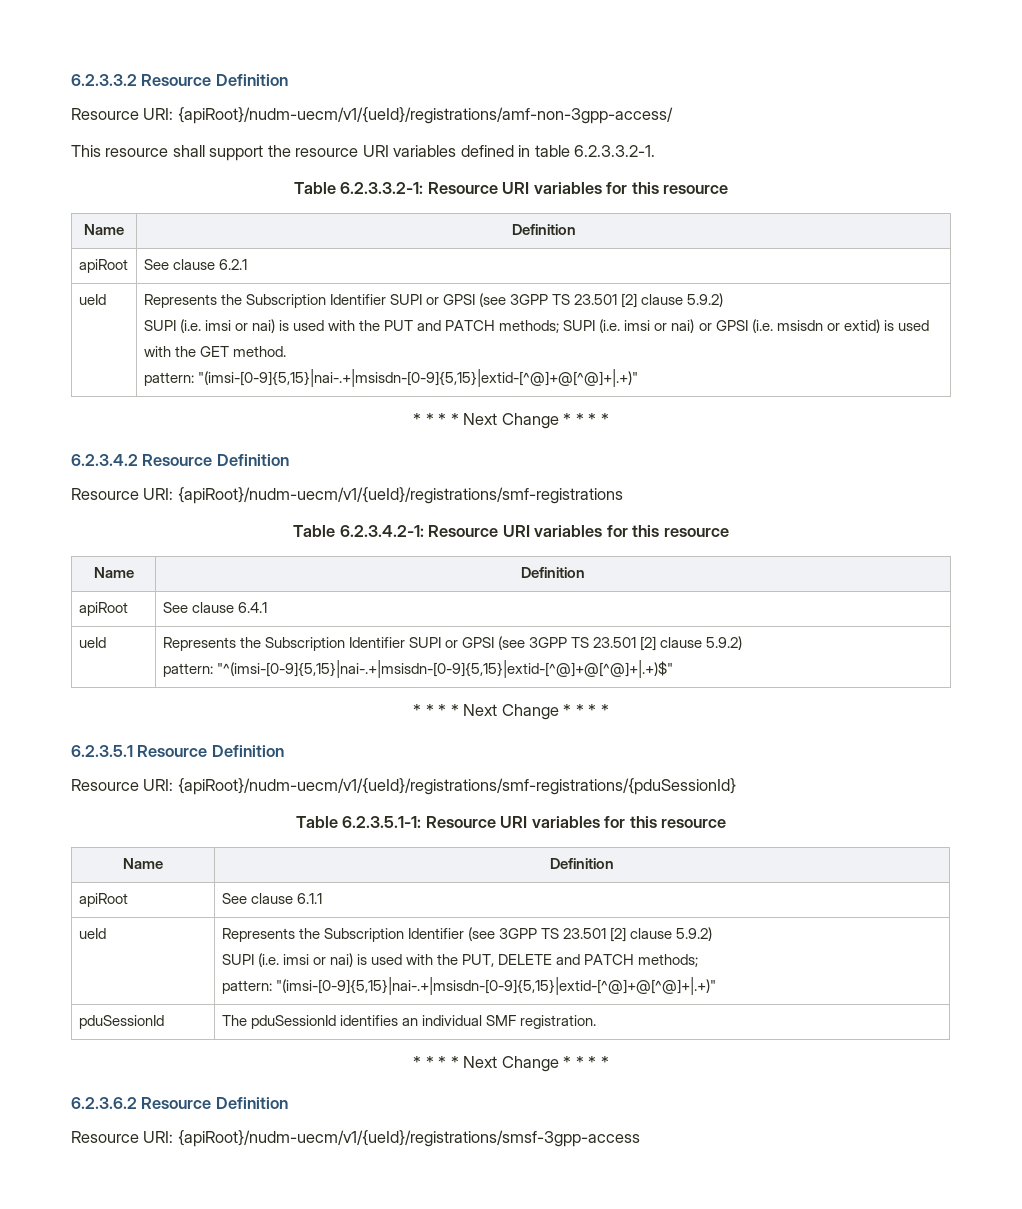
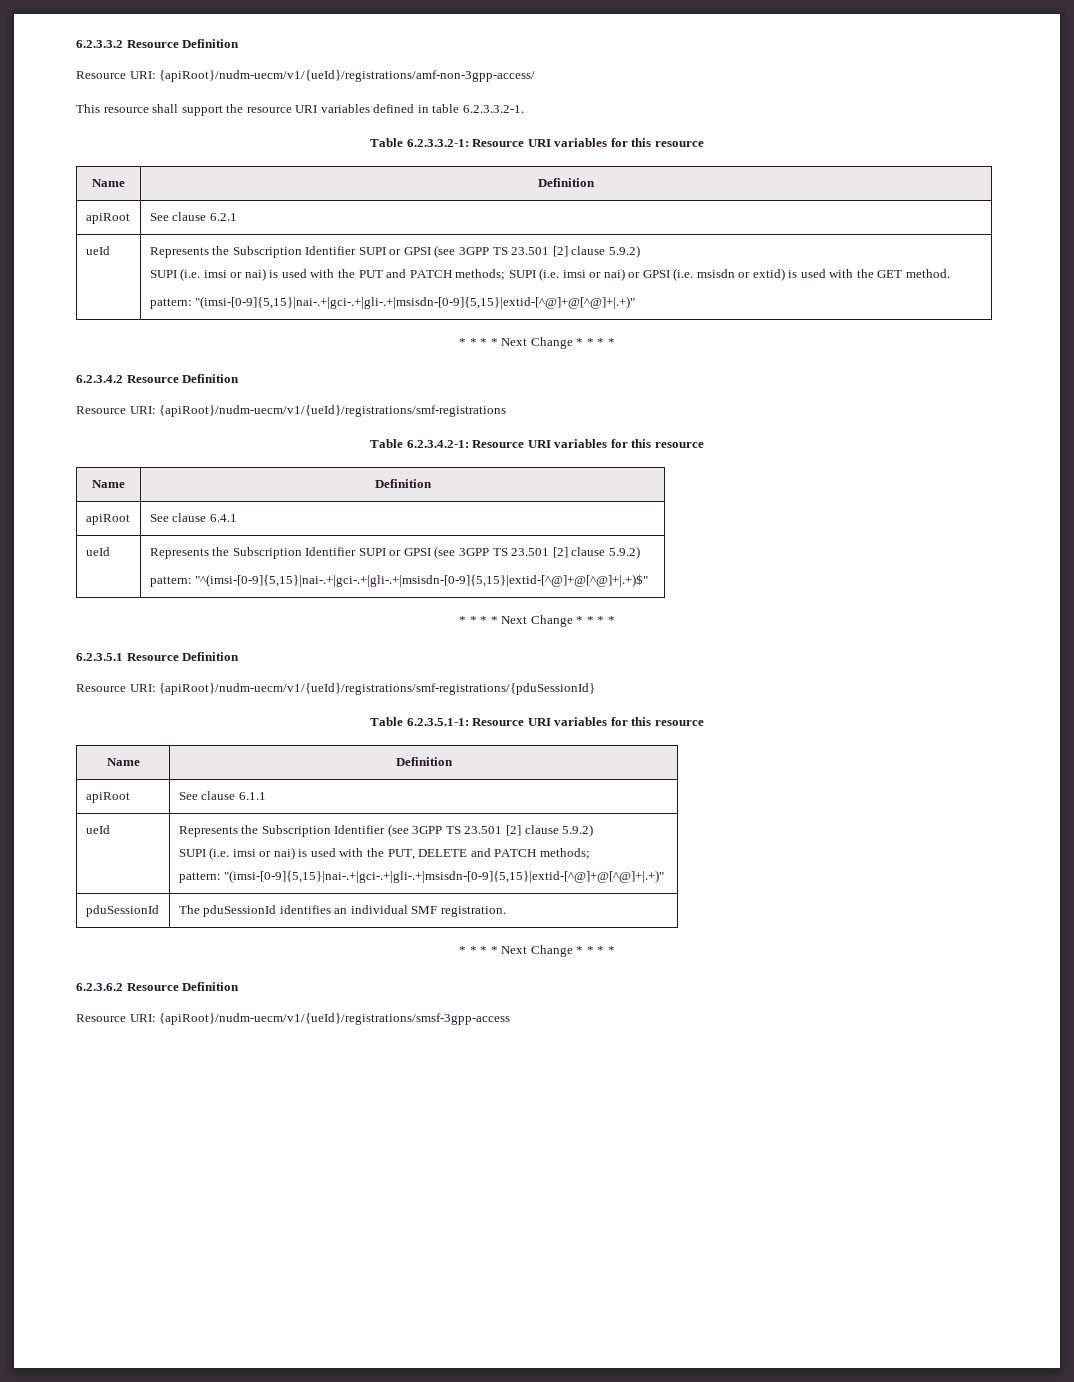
[197,369,638,387] "(imsi-[0-9]{5,15}|nai-.+|msisdn-[0-9]{5,15}|extid-[^@]+@[^@]+|.+)" -> [195,296,636,309] "(imsi-[0-9]{5,15}|nai-.+|gci-.+|gli-.+|msisdn-[0-9]{5,15}|extid-[^@]+@[^@]+|.+)"
[216,660,673,678] "^(imsi-[0-9]{5,15}|nai-.+|msisdn-[0-9]{5,15}|extid-[^@]+@[^@]+|.+)$" -> [195,574,649,587] "^(imsi-[0-9]{5,15}|nai-.+|gci-.+|gli-.+|msisdn-[0-9]{5,15}|extid-[^@]+@[^@]+|.+)$"
[275,977,716,995] "(imsi-[0-9]{5,15}|nai-.+|msisdn-[0-9]{5,15}|extid-[^@]+@[^@]+|.+)" -> [224,870,665,883] "(imsi-[0-9]{5,15}|nai-.+|gci-.+|gli-.+|msisdn-[0-9]{5,15}|extid-[^@]+@[^@]+|.+)"

